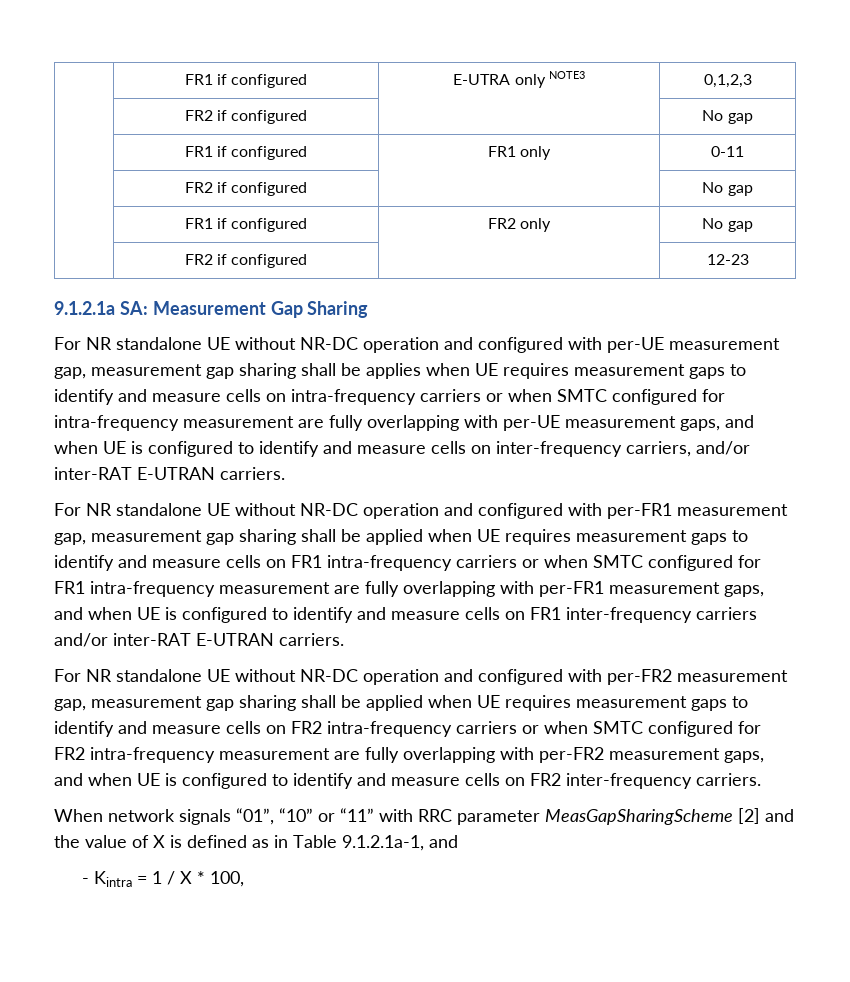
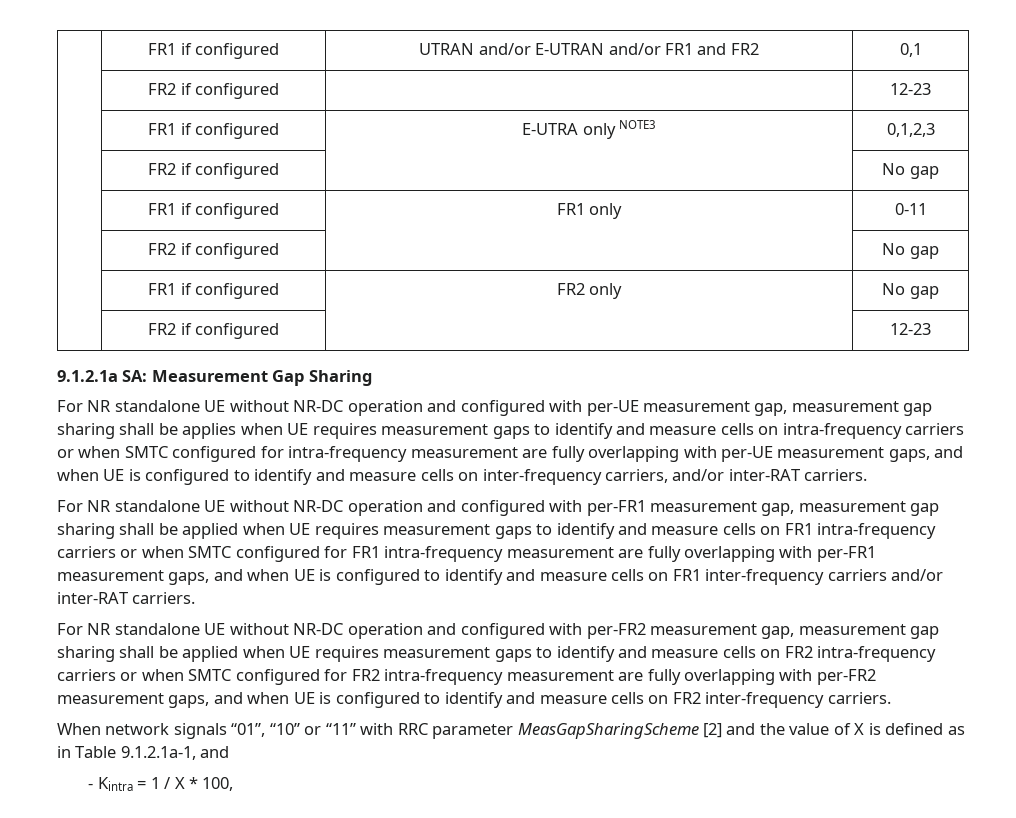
[184,74,308,88] | FR1 if configured -> [148,43,279,59] [419,43,759,55] [899,43,922,57] [148,83,279,99] [890,83,931,95] [148,123,279,139] | FR1 if configured | UTRAN and/or E-UTRAN and/or FR1 and FR2 | 0,1 // | FR2 if configured | | 12-23 // | FR1 if configured
[137,467,215,480] E-UTRAN -> (800, 475) none
[196,633,274,646] E-UTRAN -> (128, 598) none

